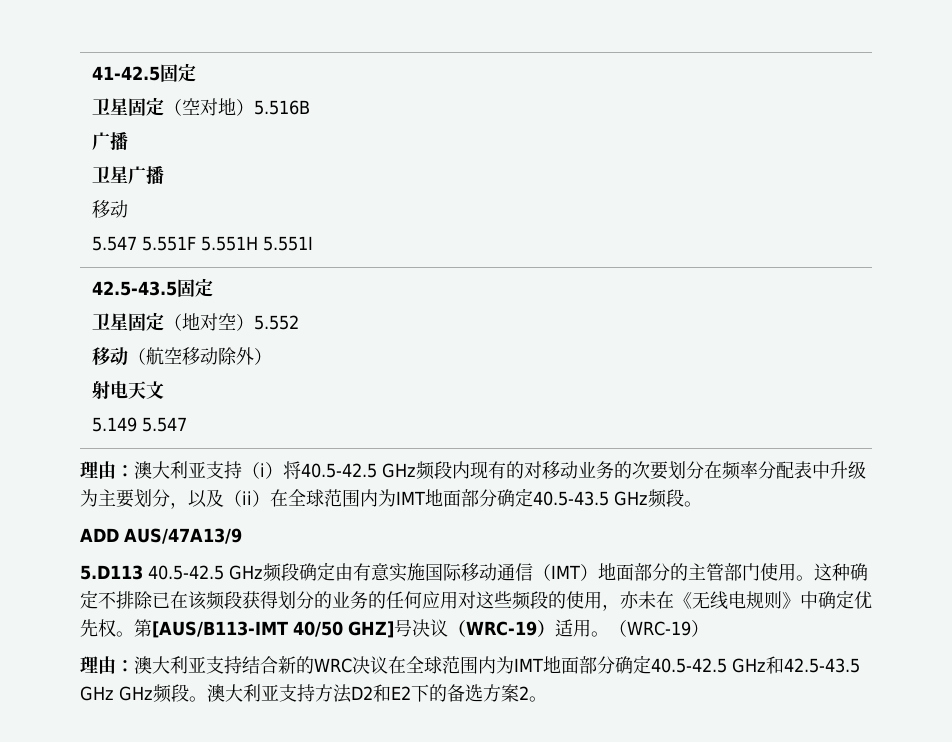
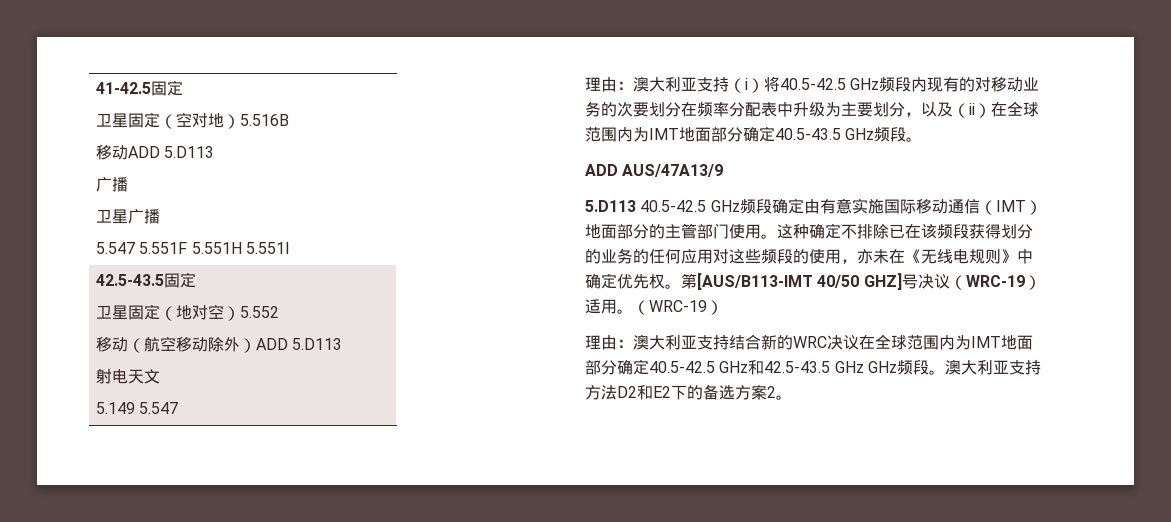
(311, 107) none -> [96,145,215,160] // 移动ADD 5.D113
[92,200,129,218] // 移动 -> (161, 216) none
(273, 356) none -> [256,338,343,350] ADD 5.D113

